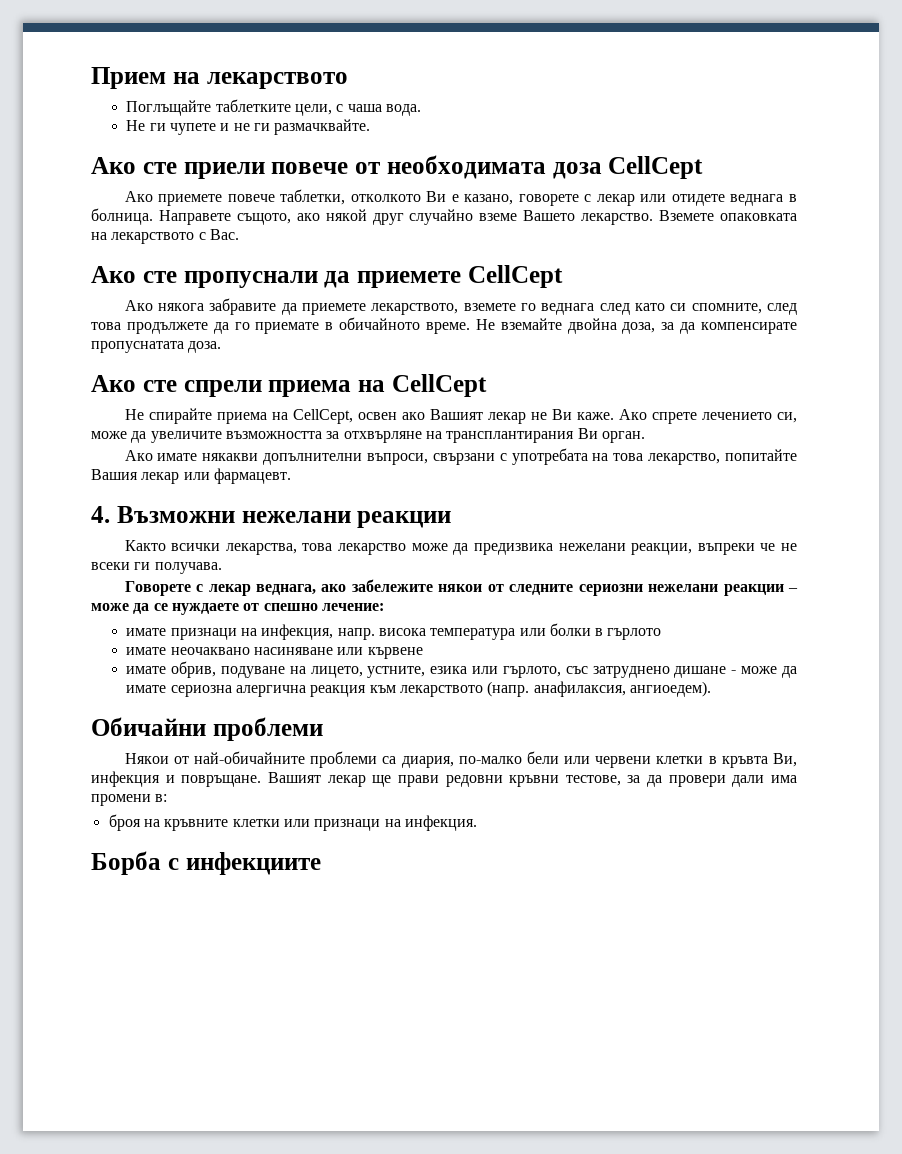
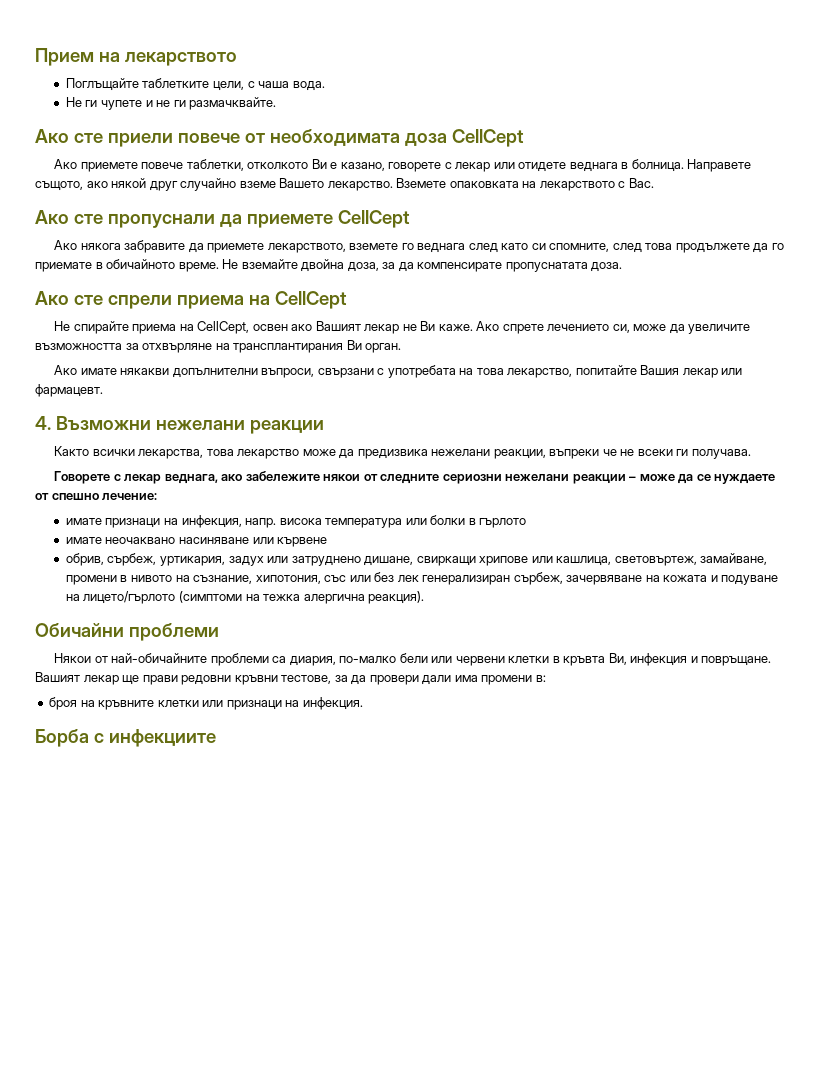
[126,661,797,678] [126,681,711,697] имате обрив, подуване на лицето, устните, езика или гърлото, със затруднено дишане - може да имате сериозна алергична реакция към лекарството (напр. анафилаксия, ангиоедем). -> [65,553,768,566] [65,572,779,585] [65,591,425,604] обрив, сърбеж, уртикария, задух или затруднено дишане, свиркащи хрипове или кашлица, световъртеж, замайване, промени в нивото на съзнание, хипотония, със или без лек генерализиран сърбеж, зачервяване на кожата и подуване на лицето/гърлото (симптоми на тежка алергична реакция).

